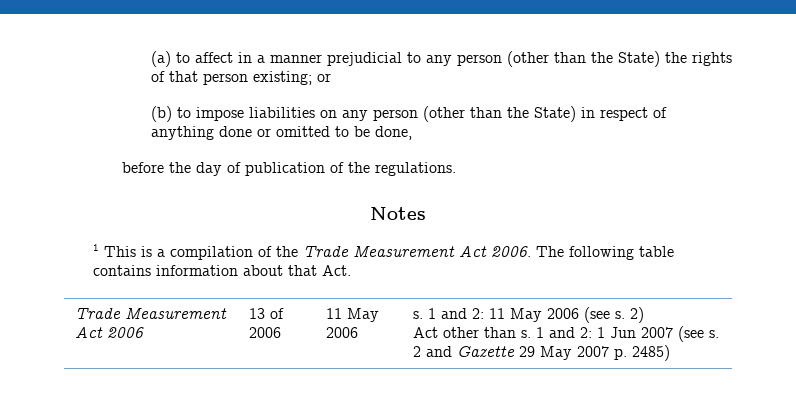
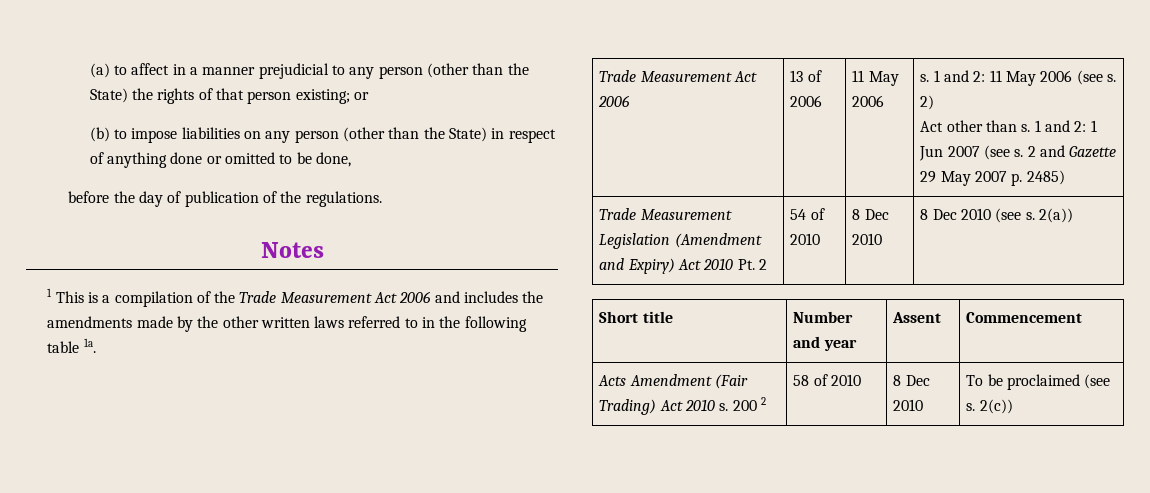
[490,246,674,260] [92,265,351,276] 2006. The following table contains information about that Act. -> [399,291,544,303] [47,316,527,332] [47,338,96,353] 2006 and includes the amendments made by the other written laws referred to in the following table 1a.
(670, 353) none -> [599,208,732,220] [599,233,762,249] [599,258,767,274] [790,208,825,220] [790,233,821,245] [852,209,889,220] [852,233,883,245] [920,208,1073,223] [599,311,673,323] [793,311,854,323] [793,336,857,351] [892,312,942,323] [966,312,1083,323] [598,374,748,389] [599,397,766,415] [793,374,861,386] [893,375,930,386] [893,399,924,411] [966,374,1111,390] [966,399,1013,414] // Trade Measurement Legislation (Amendment and Expiry) Act 2010 Pt. 2 | 54 of 2010 | 8 Dec 2010 | 8 Dec 2010 (see s. 2(a)) // Short title | Number and year | Assent | Commencement // Acts Amendment (Fair Trading) Act 2010 s. 200 2 | 58 of 2010 | 8 Dec 2010 | To be proclaimed (see s. 2(c))

